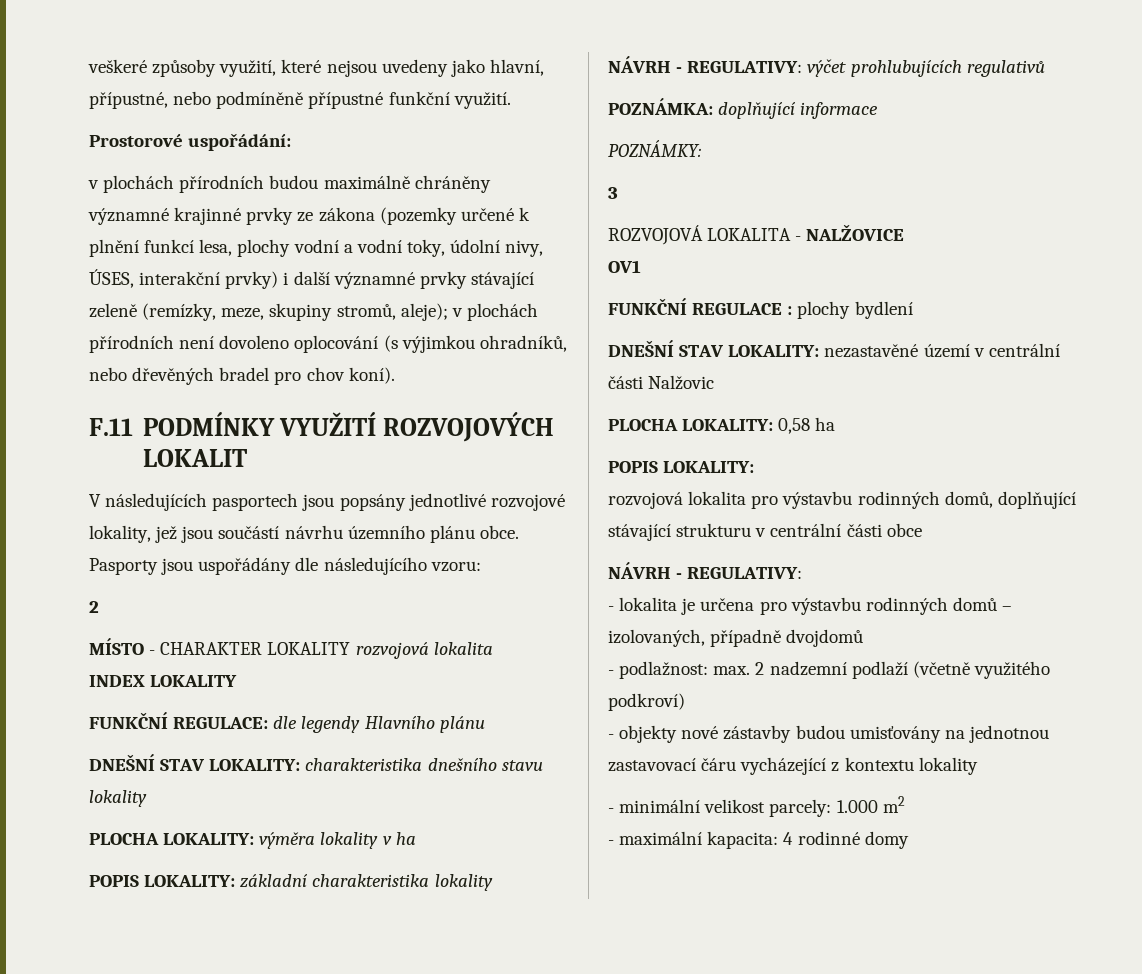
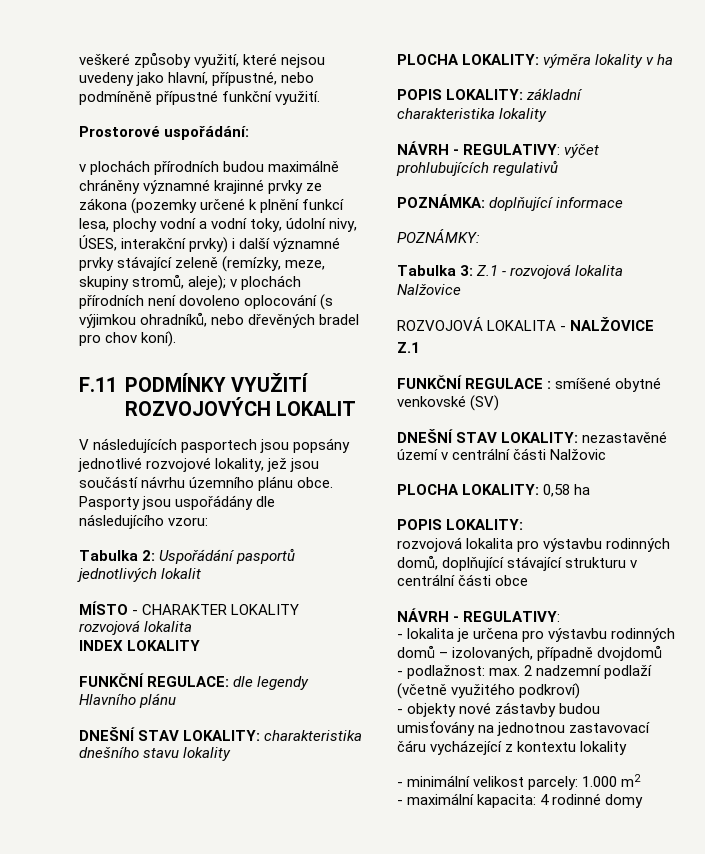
[89,601,99,613] 2 -> [79,548,296,564] [77,568,202,582] Tabulka 2: Uspořádání pasportů jednotlivých lokalit
[608,187,618,199] 3 -> [397,264,624,279] [397,283,461,295] Tabulka 3: Z.1 - rozvojová lokalita Nalžovice
[608,260,641,273] OV1 -> [397,342,420,353] Z.1
[797,301,913,319] plochy bydlení -> [555,377,662,392] [397,395,500,411] smíšené obytné venkovské (SV)

